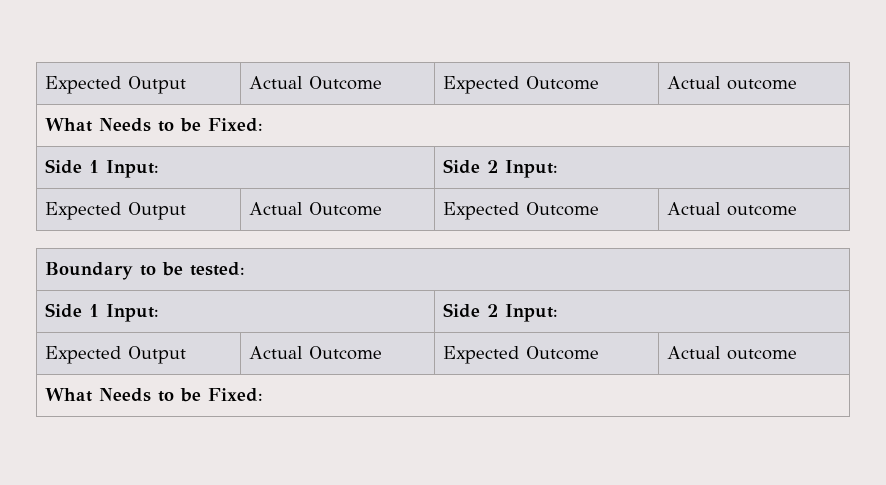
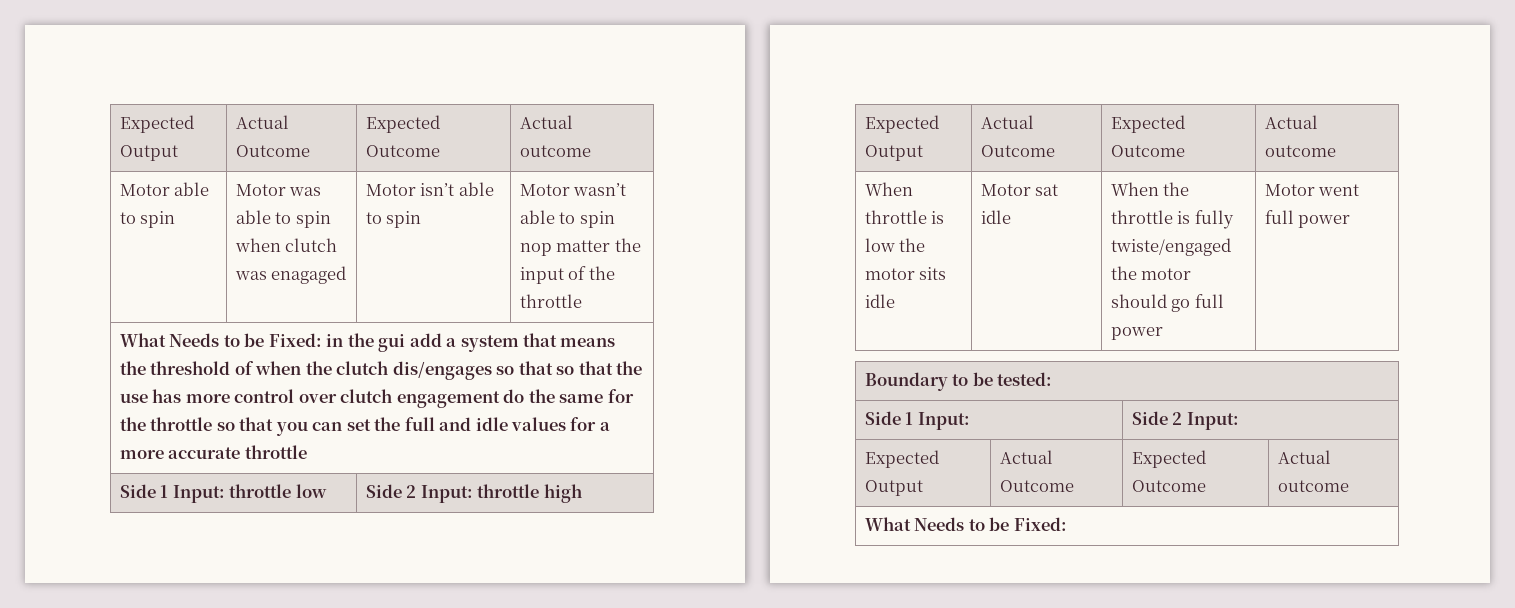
[44,76,186,94] [248,76,382,90] [442,76,599,94] [666,76,797,90] [44,118,263,132] [44,159,159,178] [442,159,558,178] [44,202,186,220] [248,202,382,216] [442,202,599,220] [666,202,797,216] Expected Output | Actual Outcome | Expected Outcome | Actual outcome // What Needs to be Fixed: // Side 1 Input: | Side 2 Input: // Expected Output | Actual Outcome | Expected Outcome | Actual outcome -> [119,115,194,133] [119,145,178,161] [235,115,289,129] [235,145,310,157] [365,115,440,133] [365,145,440,157] [519,115,573,129] [519,145,591,157] [119,182,210,196] [119,211,176,228] [235,184,322,196] [235,210,331,228] [234,238,338,252] [234,266,347,284] [365,182,494,196] [365,211,422,228] [519,183,627,196] [519,210,615,228] [519,238,641,256] [519,266,615,284] [519,294,582,308] [119,333,616,352] [119,361,642,380] [119,389,634,408] [119,417,610,436] [119,445,307,459] [119,484,327,503] [365,484,582,503] [864,115,939,133] [864,145,923,161] [980,115,1034,129] [980,145,1055,157] [1110,115,1185,133] [1110,145,1185,157] [1264,115,1318,129] [1264,145,1336,157] [864,182,913,196] [864,210,945,224] [864,238,926,252] [864,267,947,280] [864,294,895,308] [980,184,1059,196] [980,210,1011,224] [1110,182,1190,196] [1110,210,1234,229] [1110,238,1231,256] [1110,266,1192,280] [1110,294,1224,312] [1110,327,1163,340] [1264,184,1360,196] [1264,210,1351,228] Expected Output | Actual Outcome | Expected Outcome | Actual outcome // Motor able to spin | Motor was able to spin when clutch was enagaged | Motor isn’t able to spin | Motor wasn’t able to spin nop matter the input of the throttle // What Needs to be Fixed: in the gui add a system that means the threshold of when the clutch dis/engages so that so that the use has more control over clutch engagement do the same for the throttle so that you can set the full and idle values for a more accurate throttle // Side 1 Input: throttle low | Side 2 Input: throttle high // Expected Output | Actual Outcome | Expected Outcome | Actual outcome // When throttle is low the motor sits idle | Motor sat idle | When the throttle is fully twiste/engaged the motor should go full power | Motor went full power

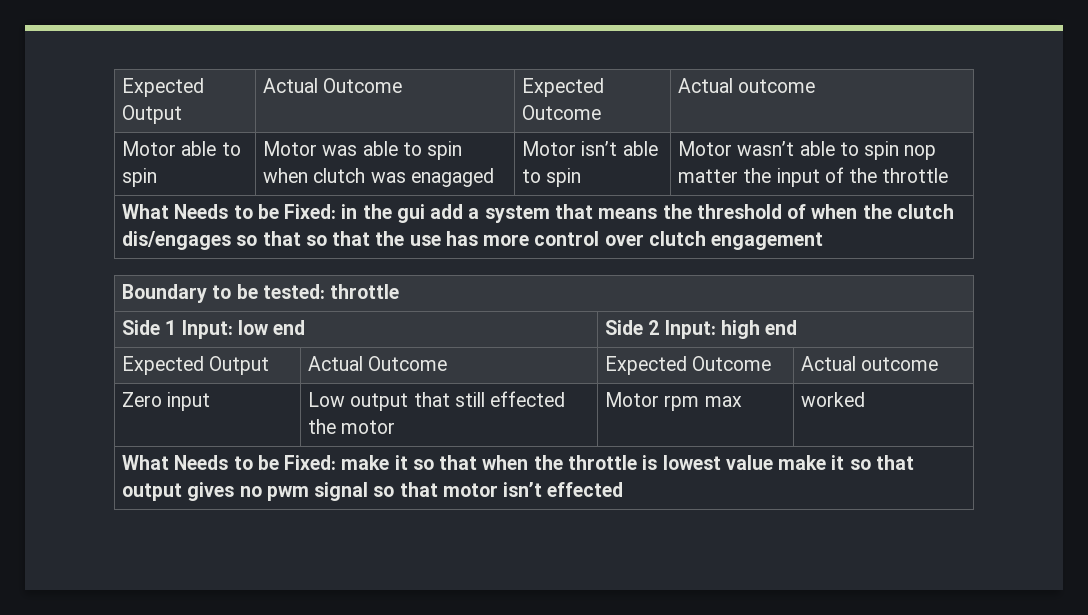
[503,389,634,403] [119,417,610,436] [119,447,241,459] do the same for the throttle so that you can set the full and idle values for a more accurate -> [122,284,325,303] // Boundary to be tested:
[229,484,327,498] [365,484,540,503] throttle low | Side 2 Input: throttle -> [237,320,306,335] [605,320,716,339] low end | Side 2 Input:
[864,115,939,133] [864,145,923,161] [980,115,1034,129] [980,145,1055,157] [1110,115,1185,133] [1110,145,1185,157] [1264,115,1318,129] [1264,145,1336,157] [864,182,913,196] [864,210,945,224] [864,238,926,252] [864,267,947,280] [864,294,895,308] [980,184,1059,196] [980,210,1011,224] [1110,182,1190,196] [1110,210,1234,229] [1110,238,1231,256] [1110,266,1192,280] [1110,294,1224,312] [1110,327,1163,340] [1264,184,1360,196] [1264,210,1351,228] [864,372,1053,391] [864,411,970,430] [1131,411,1239,430] [864,450,939,468] [864,480,923,496] [999,450,1053,464] [999,480,1074,492] [1131,450,1206,468] [1131,480,1206,492] [1277,450,1331,464] [1277,480,1349,492] [864,517,1067,531] // Expected Output | Actual Outcome | Expected Outcome | Actual outcome // When throttle is low the motor sits idle | Motor sat idle | When the throttle is fully twiste/engaged the motor should go full power | Motor went full power // Boundary to be tested: // Side 1 Input: | Side 2 Input: // Expected Output | Actual Outcome | Expected Outcome | Actual outcome // What Needs to be Fixed: -> [765,320,798,335] [122,356,270,375] [308,356,448,371] [605,356,772,375] [801,356,939,371] [122,392,211,411] [308,391,566,411] [308,419,396,434] [605,392,742,411] [801,392,866,407] [122,455,914,470] [122,482,624,501] end // Expected Output | Actual Outcome | Expected Outcome | Actual outcome // Zero input | Low output that still effected the motor | Motor rpm max | worked // What Needs to be Fixed: make it so that when the throttle is lowest value make it so that output gives no pwm signal so that motor isn’t effected

